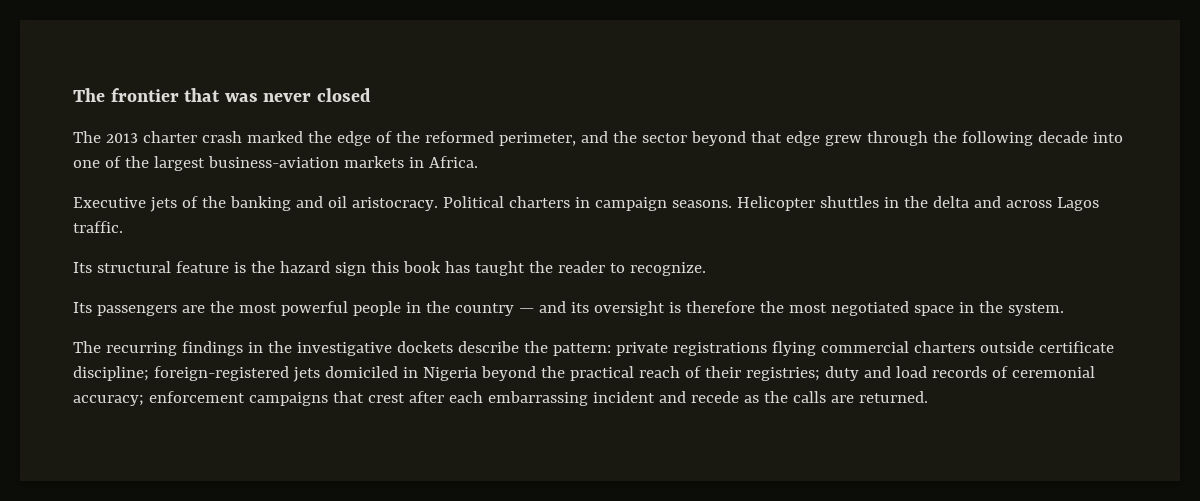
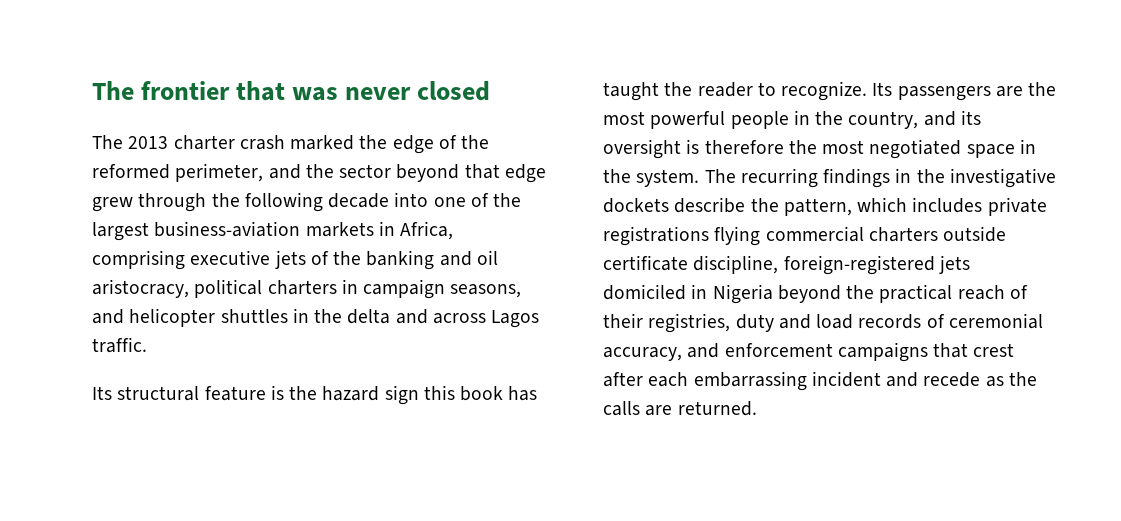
[428,156,478,168] [73,197,146,208] Africa. // Executive -> [400,221,454,240] [92,250,271,270] Africa, comprising executive
[351,196,504,211] aristocracy. Political -> [92,279,263,298] aristocracy, political
[671,196,815,211] seasons. Helicopter -> [450,284,522,298] [92,308,216,327] seasons, and helicopter
(706, 269) // -> (868, 91) none
[454,303,534,316] country — -> [848,111,919,129] country,
(1064, 309) // -> (700, 178) none
[552,343,611,356] pattern: -> [783,197,983,216] pattern, which includes
[73,366,149,381] discipline; -> [693,255,779,274] discipline,
[745,367,820,381] registries; -> [648,313,731,333] registries,
[73,395,144,406] accuracy; -> [603,343,720,361] accuracy, and

